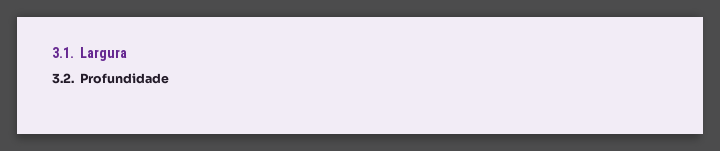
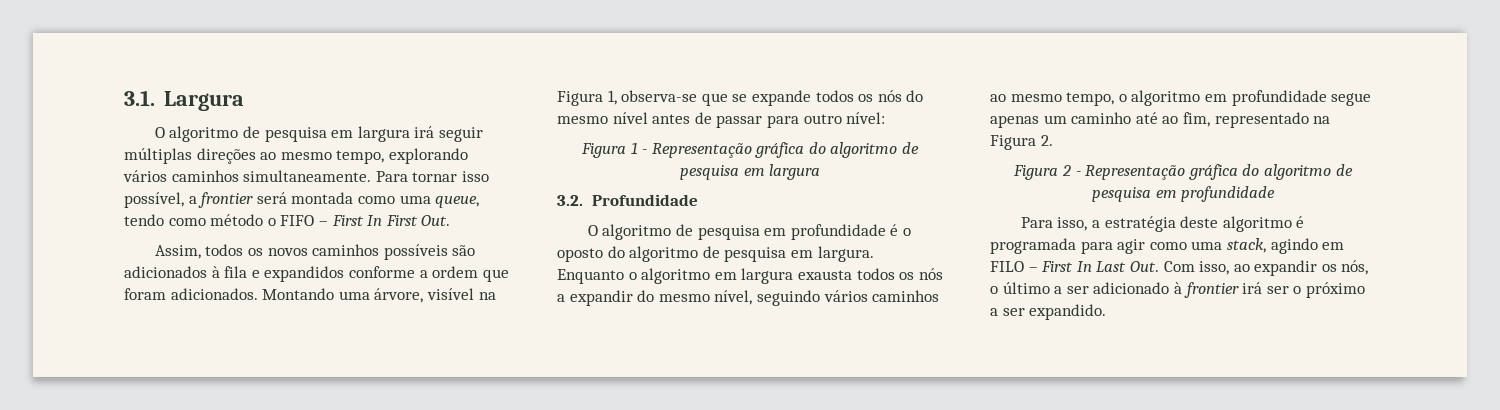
[52,73,170,84] 3.2. Profundidade -> [154,126,483,142] [124,148,468,164] [123,170,489,182] [124,192,480,208] [124,214,451,226] [154,244,476,260] [124,266,509,282] [124,288,496,303] [557,90,924,106] [557,112,886,128] [580,142,920,158] [679,164,821,180] [557,194,698,206] [587,224,911,240] [557,246,874,262] [557,268,943,284] [557,290,940,306] [990,90,1372,106] [990,112,1331,128] [990,135,1053,150] [1013,164,1353,180] [1091,186,1276,202] [1020,216,1305,232] [990,238,1345,254] [990,260,1369,276] [990,282,1365,298] [990,304,1107,320] O algoritmo de pesquisa em largura irá seguir múltiplas direções ao mesmo tempo, explorando vários caminhos simultaneamente. Para tornar isso possível, a frontier será montada como uma queue, tendo como método o FIFO – First In First Out. // Assim, todos os novos caminhos possíveis são adicionados à fila e expandidos conforme a ordem que foram adicionados. Montando uma árvore, visível na Figura 1, observa-se que se expande todos os nós do mesmo nível antes de passar para outro nível: // Figura 1 - Representação gráfica do algoritmo de pesquisa em largura // 3.2. Profundidade // O algoritmo de pesquisa em profundidade é o oposto do algoritmo de pesquisa em largura. Enquanto o algoritmo em largura exausta todos os nós a expandir do mesmo nível, seguindo vários caminhos ao mesmo tempo, o algoritmo em profundidade segue apenas um caminho até ao fim, representado na Figura 2. // Figura 2 - Representação gráfica do algoritmo de pesquisa em profundidade // Para isso, a estratégia deste algoritmo é programada para agir como uma stack, agindo em FILO – First In Last Out. Com isso, ao expandir os nós, o último a ser adicionado à frontier irá ser o próximo a ser expandido.

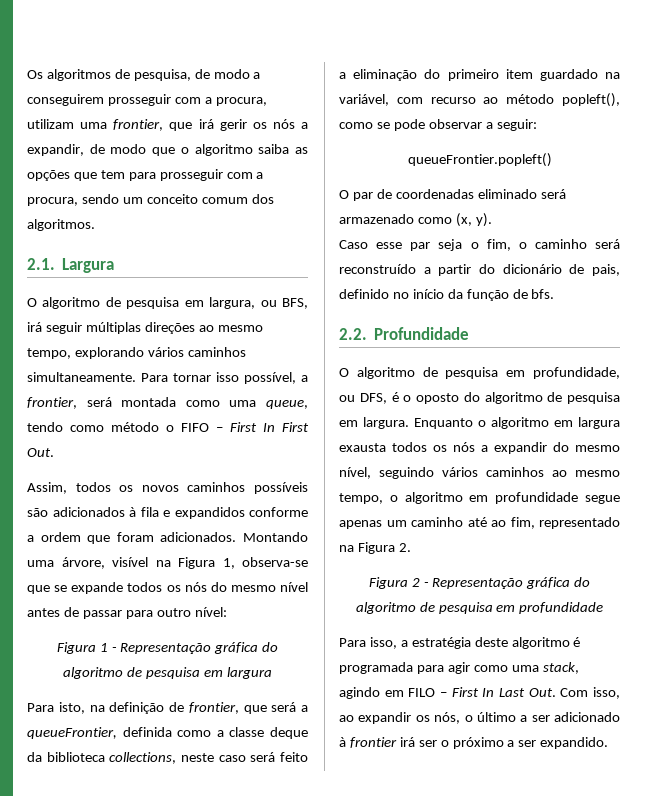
[124,90,155,106] 3.1. -> [27,69,261,81] [27,94,267,106] [27,119,308,131] [27,144,309,156] [27,169,264,181] [27,194,274,206] [27,219,95,231] [27,258,55,270] Os algoritmos de pesquisa, de modo a conseguirem prosseguir com a procura, utilizam uma frontier, que irá gerir os nós a expandir, de modo que o algoritmo saiba as opções que tem para prosseguir com a procura, sendo um conceito comum dos algoritmos. // 2.1.
[357,126,410,142] largura -> [209,297,309,309] largura, ou BFS,
[198,192,254,208] frontier -> [27,397,77,409] frontier,
[557,195,583,206] 3.2. -> [27,702,308,714] [27,727,308,739] [27,752,308,764] [339,69,620,81] [339,93,620,107] [339,119,537,131] [407,153,552,167] [339,189,566,201] [339,213,492,227] [339,239,620,251] [339,264,620,276] [339,289,555,301] [339,328,367,340] Para isto, na definição de frontier, que será a queueFrontier, definida como a classe deque da biblioteca collections, neste caso será feito a eliminação do primeiro item guardado na variável, com recurso ao método popleft(), como se pode observar a seguir: // queueFrontier.popleft() // O par de coordenadas eliminado será armazenado como (x, y). // Caso esse par seja o fim, o caminho será reconstruído a partir do dicionário de pais, definido no início da função de bfs. // 2.2.
[790,224,886,240] profundidade -> [533,367,620,379] [339,393,387,404] profundidade, ou DFS,

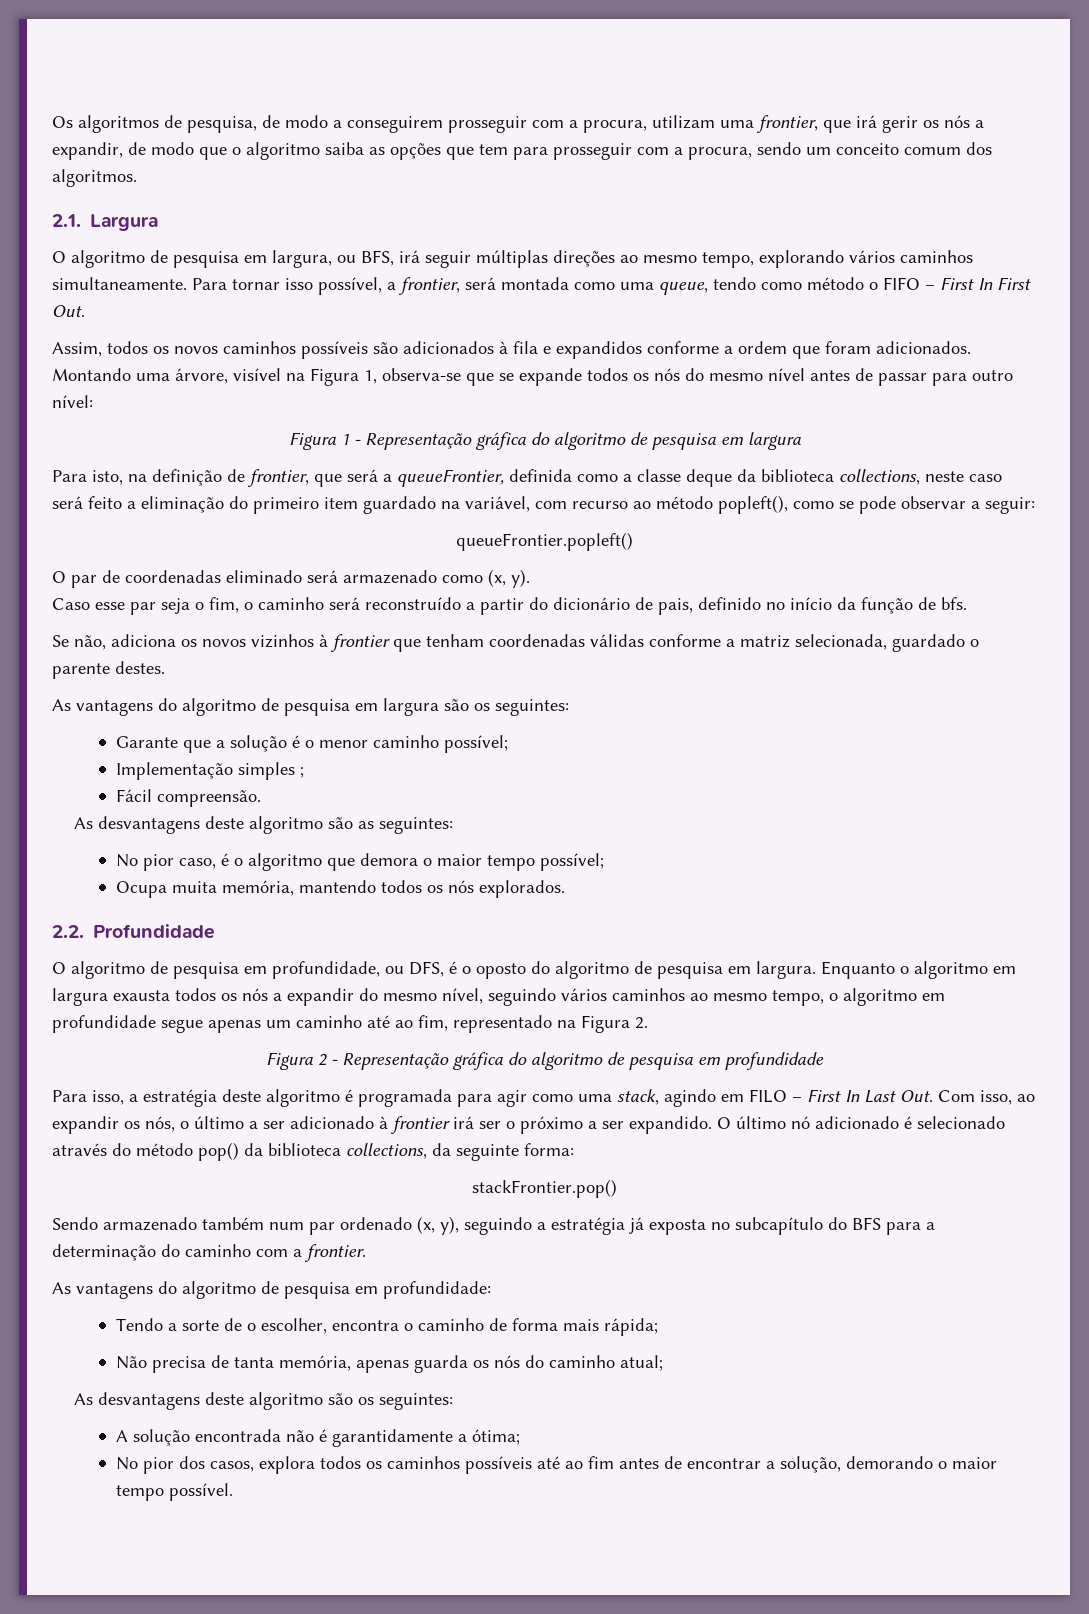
(555, 294) none -> [52,634,979,652] [52,661,165,679] [52,698,569,716] [115,735,508,753] [115,762,304,780] [115,789,261,807] [73,816,453,834] [115,853,604,871] [115,880,565,898] // Se não, adiciona os novos vizinhos à frontier que tenham coordenadas válidas conforme a matriz selecionada, guardado o parente destes. // As vantagens do algoritmo de pesquisa em largura são os seguintes: // Garante que a solução é o menor caminho possível; // Implementação simples ; // Fácil compreensão. // As desvantagens deste algoritmo são as seguintes: // No pior caso, é o algoritmo que demora o maior tempo possível; // Ocupa muita memória, mantendo todos os nós explorados.
(609, 743) none -> [717,1116,1005,1129] [52,1142,574,1161] [472,1179,617,1198] [52,1216,935,1235] [52,1244,366,1262] [52,1281,491,1299] [115,1318,658,1336] [115,1355,663,1373] [73,1392,453,1410] [115,1429,520,1447] [115,1456,997,1474] [115,1483,233,1501] O último nó adicionado é selecionado através do método pop() da biblioteca collections, da seguinte forma: // stackFrontier.pop() // Sendo armazenado também num par ordenado (x, y), seguindo a estratégia já exposta no subcapítulo do BFS para a determinação do caminho com a frontier. // As vantagens do algoritmo de pesquisa em profundidade: // Tendo a sorte de o escolher, encontra o caminho de forma mais rápida; // Não precisa de tanta memória, apenas guarda os nós do caminho atual; // As desvantagens deste algoritmo são os seguintes: // A solução encontrada não é garantidamente a ótima; // No pior dos casos, explora todos os caminhos possíveis até ao fim antes de encontrar a solução, demorando o maior tempo possível.

